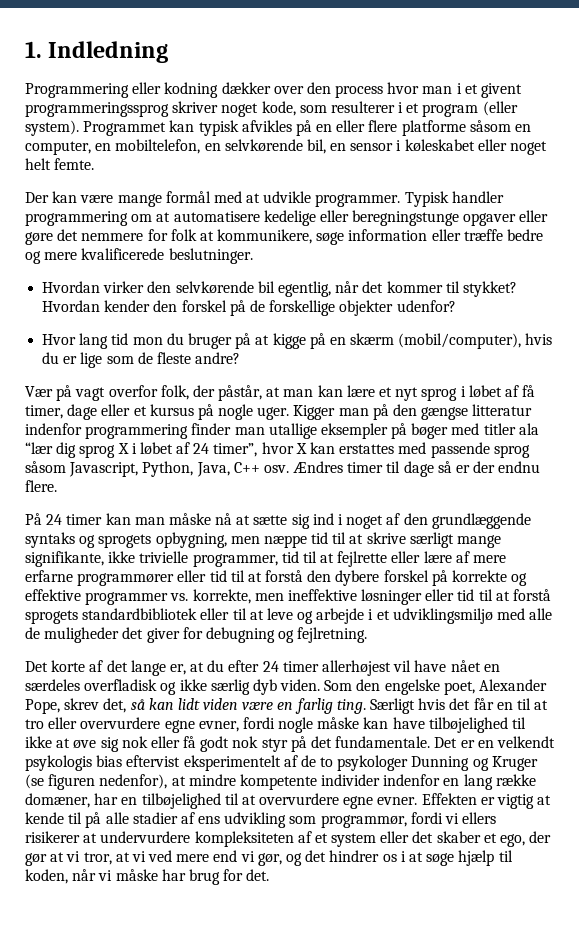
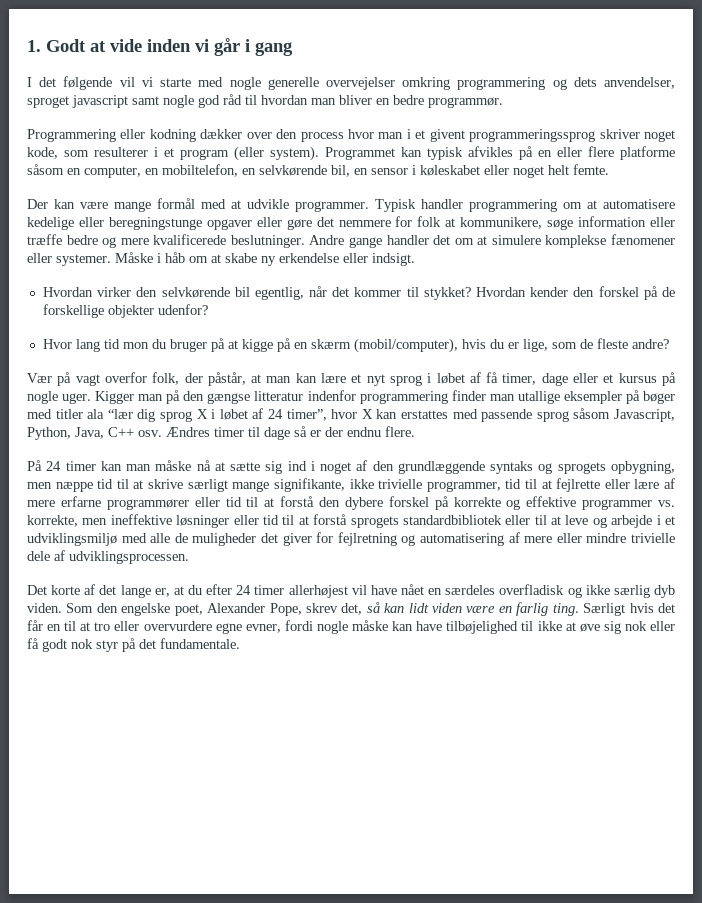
[48,41,169,63] Indledning -> [46,38,293,56] [27,76,675,90] [27,94,503,108] Godt at vide inden vi går i gang // I det følgende vil vi starte med nogle generelle overvejelser omkring programmering og dets anvendelser, sproget javascript samt nogle god råd til hvordan man bliver en bedre programmør.
(253, 256) none -> [309,234,675,248] [27,252,415,266] Andre gange handler det om at simulere komplekse fænomener eller systemer. Måske i håb om at skabe ny erkendelse eller indsigt.
[80,352,103,368] lige -> [522,339,548,352] lige,
[205,627,368,643] debugning og fejlretning. -> [337,532,676,546] [27,550,189,564] fejlretning og automatisering af mere eller mindre trivielle dele af udviklingsprocessen.
[434,736,555,748] [25,755,538,771] [25,774,536,790] [25,793,552,809] [25,812,497,828] [25,831,552,847] [25,850,513,866] [25,869,270,885] Det er en velkendt psykologis bias eftervist eksperimentelt af de to psykologer Dunning og Kruger (se figuren nedenfor), at mindre kompetente individer indenfor en lang række domæner, har en tilbøjelighed til at overvurdere egne evner. Effekten er vigtig at kende til på alle stadier af ens udvikling som programmør, fordi vi ellers risikerer at undervurdere kompleksiteten af et system eller det skaber et ego, der gør at vi tror, at vi ved mere end vi gør, og det hindrer os i at søge hjælp til koden, når vi måske har brug for det. -> (240, 643) none

